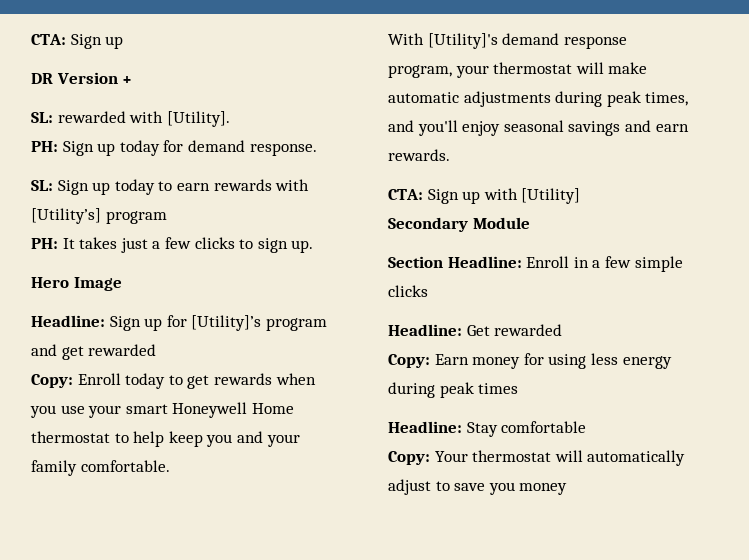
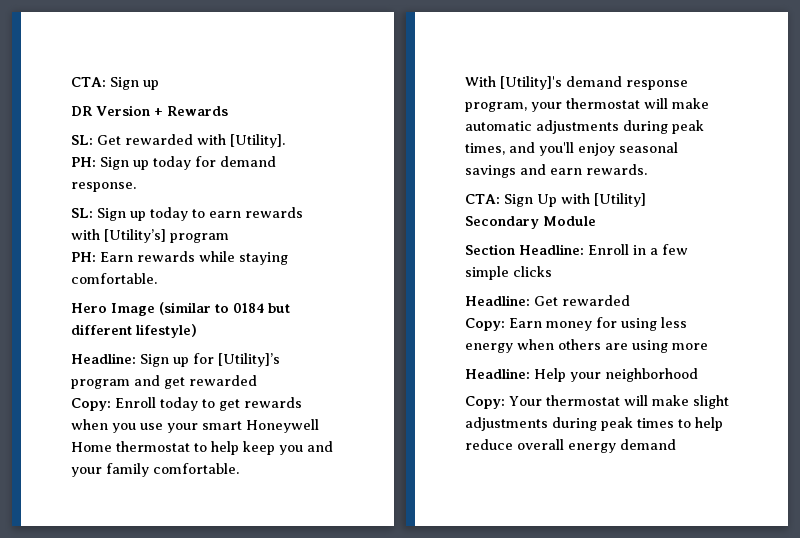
[31,112,53,123] // SL: -> [167,106,228,116] [71,135,121,145] Rewards // SL: Get
[62,237,314,253] [31,277,122,291] It takes just a few clicks to sign up. // Hero Image -> [100,251,288,265] [71,273,157,284] [71,302,290,316] [71,324,197,338] Earn rewards while staying comfortable. // Hero Image (similar to 0184 but different lifestyle)
[462,191,481,204] up -> [537,194,557,207] Up
[388,382,519,398] [388,421,587,437] [388,450,686,466] [388,479,568,495] during peak times // Headline: Stay comfortable // Copy: Your thermostat will automatically adjust to save you money -> [517,339,708,353] [465,368,698,382] [465,395,729,409] [465,417,723,431] [465,439,676,453] when others are using more // Headline: Help your neighborhood // Copy: Your thermostat will make slight adjustments during peak times to help reduce overall energy demand

